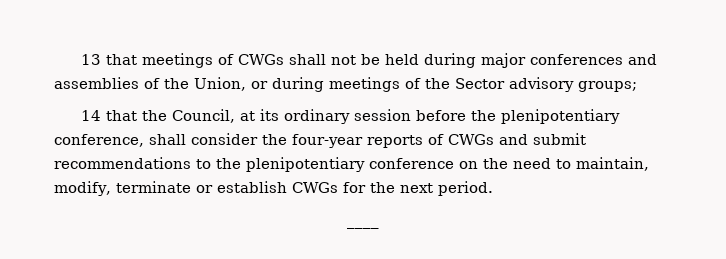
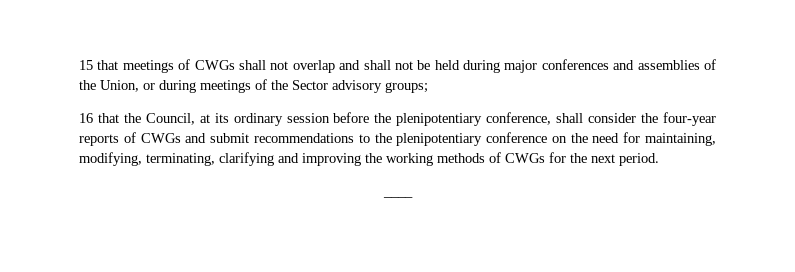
[80,54,101,65] 13 -> [79,60,93,70] 15
(356, 60) none -> [292,60,413,73] overlap and shall not
[80,110,101,121] 14 -> [79,113,93,123] 16
[556,157,649,171] [54,181,287,196] to maintain, modify, terminate or establish -> [623,132,717,146] [79,152,501,166] for maintaining, modifying, terminating, clarifying and improving the working methods of

